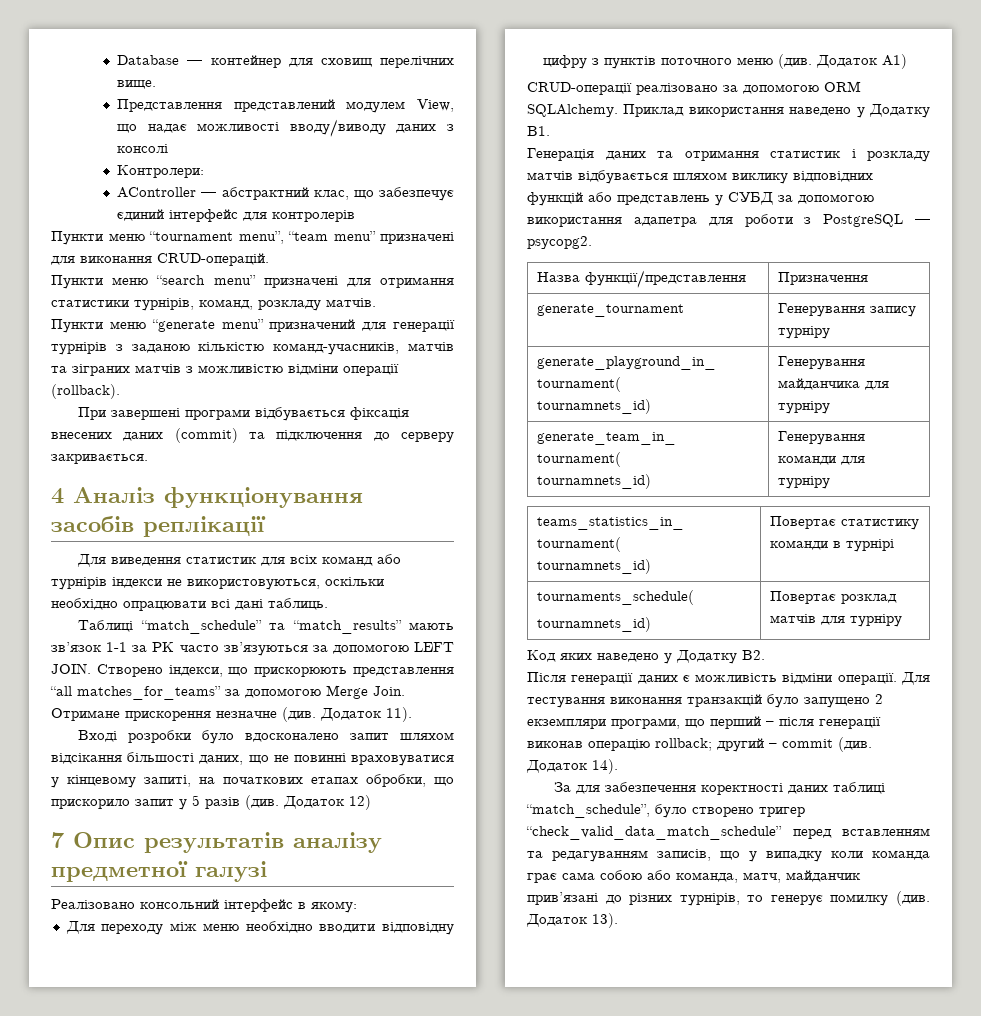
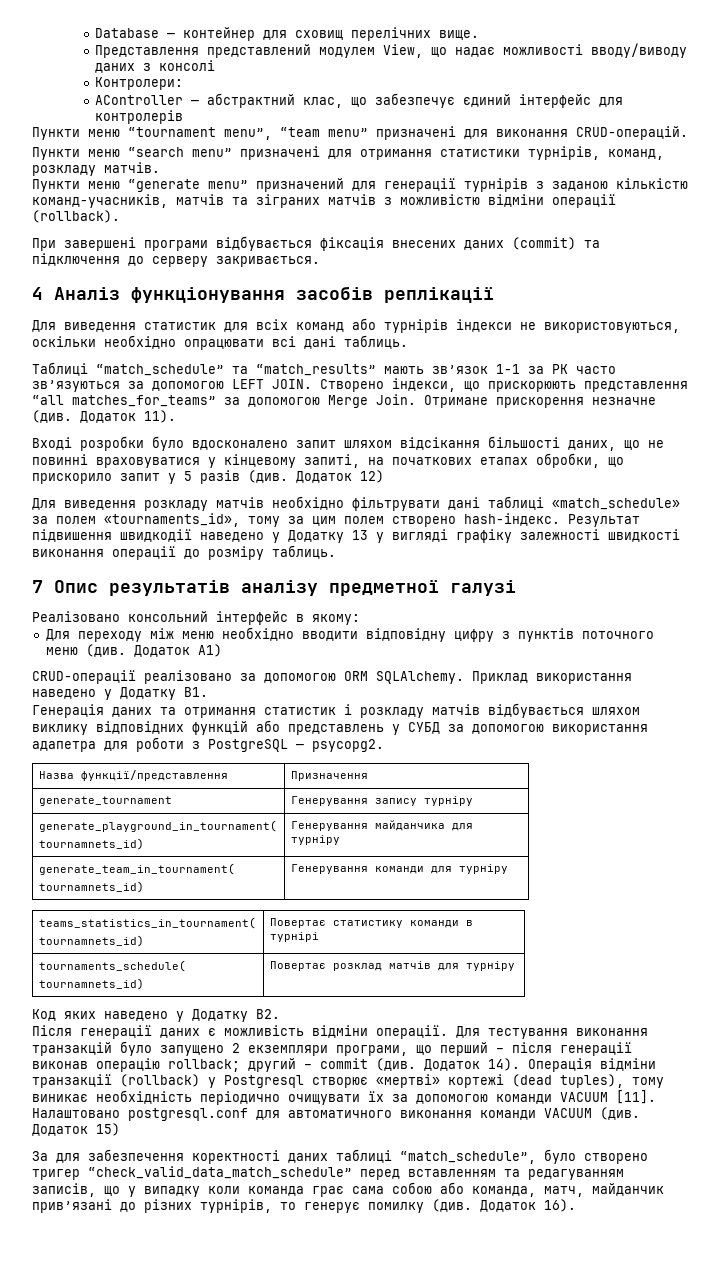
(371, 802) none -> [32,496,680,511] [32,513,640,527] [32,529,680,543] [32,545,336,560] // Для виведення розкладу матчів необхідно фільтрувати дані таблиці «match_schedule» за полем «tournaments_id», тому за цим полем створено hash-індекс. Результат підвишення швидкодії наведено у Додатку 13 у вигляді графіку залежності швидкості виконання операції до розміру таблиць.
(618, 766) none -> [528,1058,656,1072] [32,1074,664,1088] [32,1090,656,1105] [32,1107,640,1121] [32,1123,120,1136] Операція відміни транзакції (rollback) у Postgresql створює «мертві» кортежі (dead tuples), тому виникає необхідність періодично очищувати їх за допомогою команди VACUUM [11]. Налаштовано postgresql.conf для автоматичного виконання команди VACUUM (див. Додаток 15)
[592,913,618,928] 13). -> [544,1199,576,1212] 16).

